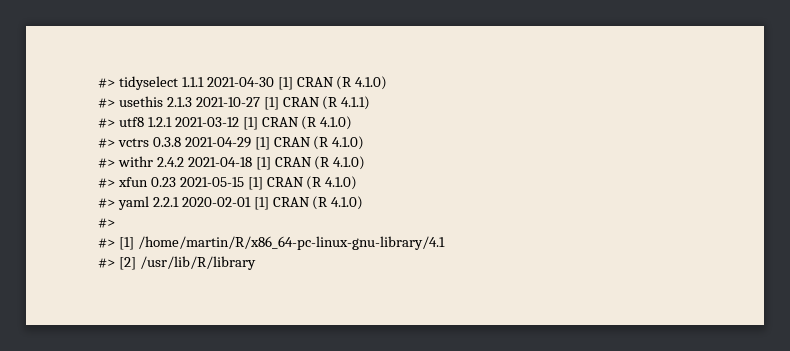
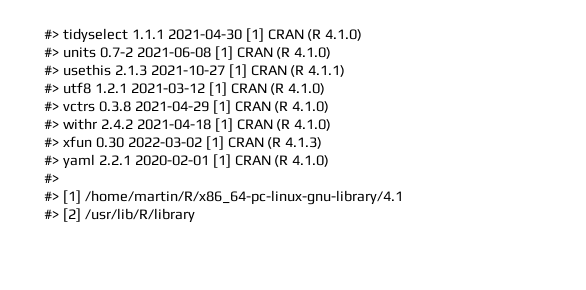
(388, 83) none -> [44,46,332,60] // #> units 0.7-2 2021-06-08 [1] CRAN (R 4.1.0)
[150,176,358,190] 0.23 2021-05-15 [1] CRAN (R 4.1.0) -> [95,136,323,150] 0.30 2022-03-02 [1] CRAN (R 4.1.3)

